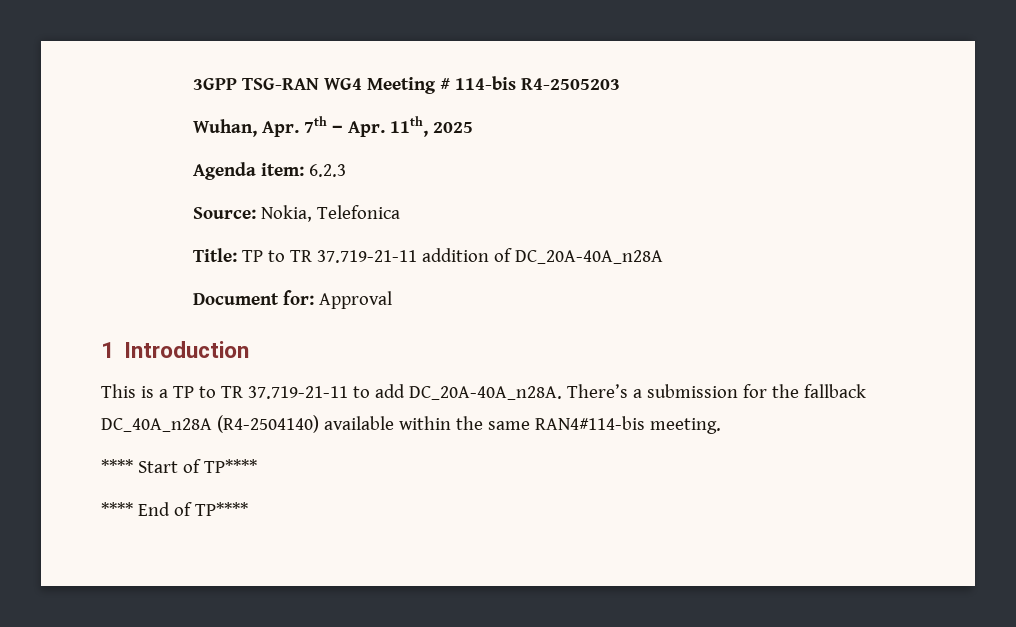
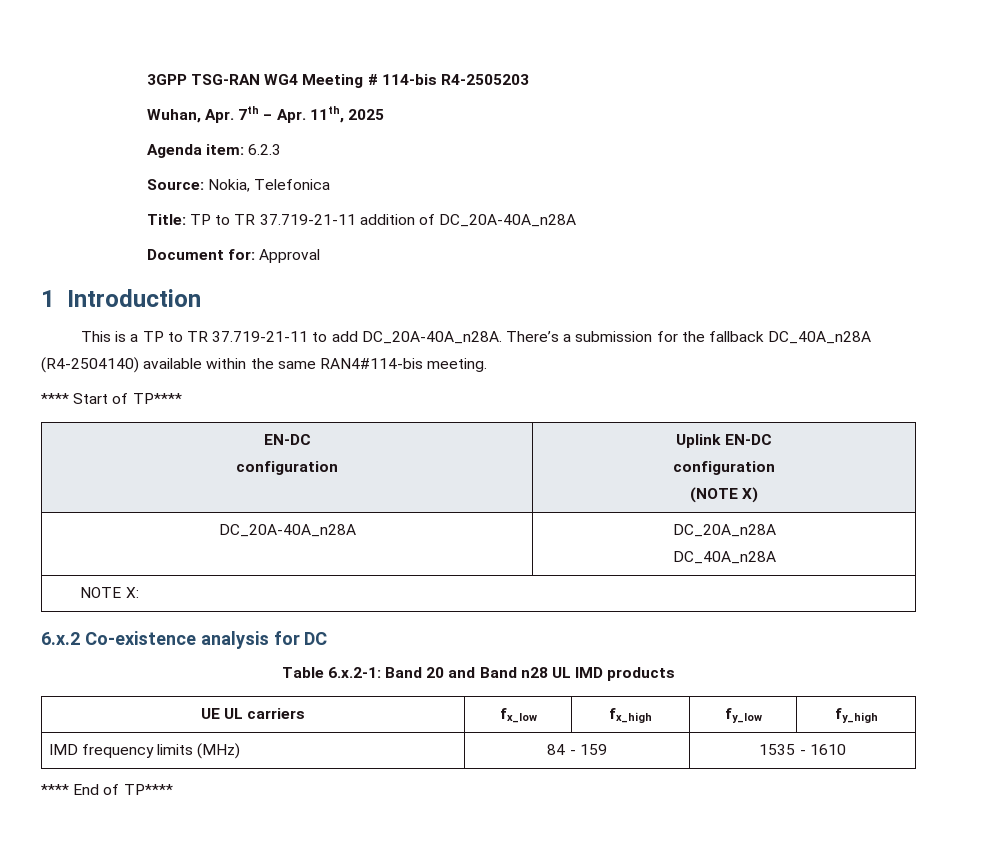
(257, 466) none -> [263,434,311,445] [236,461,338,475] [676,434,772,448] [673,461,775,475] [689,487,759,503] [218,524,356,537] [672,524,776,537] [672,551,776,564] [80,587,139,598] [41,631,328,649] [281,667,676,681] [200,708,306,719] [499,708,537,723] [609,708,652,723] [724,708,762,723] [834,708,878,723] [48,743,241,759] [547,744,607,755] [759,744,846,755] // EN-DC // configuration | Uplink EN-DC // configuration // (NOTE X) // DC_20A-40A_n28A | DC_20A_n28A // DC_40A_n28A // NOTE X: // 6.x.2 Co-existence analysis for DC // Table 6.x.2-1: Band 20 and Band n28 UL IMD products // UE UL carriers | fx_low | fx_high | fy_low | fy_high // IMD frequency limits (MHz) | 84 - 159 | 1535 - 1610

